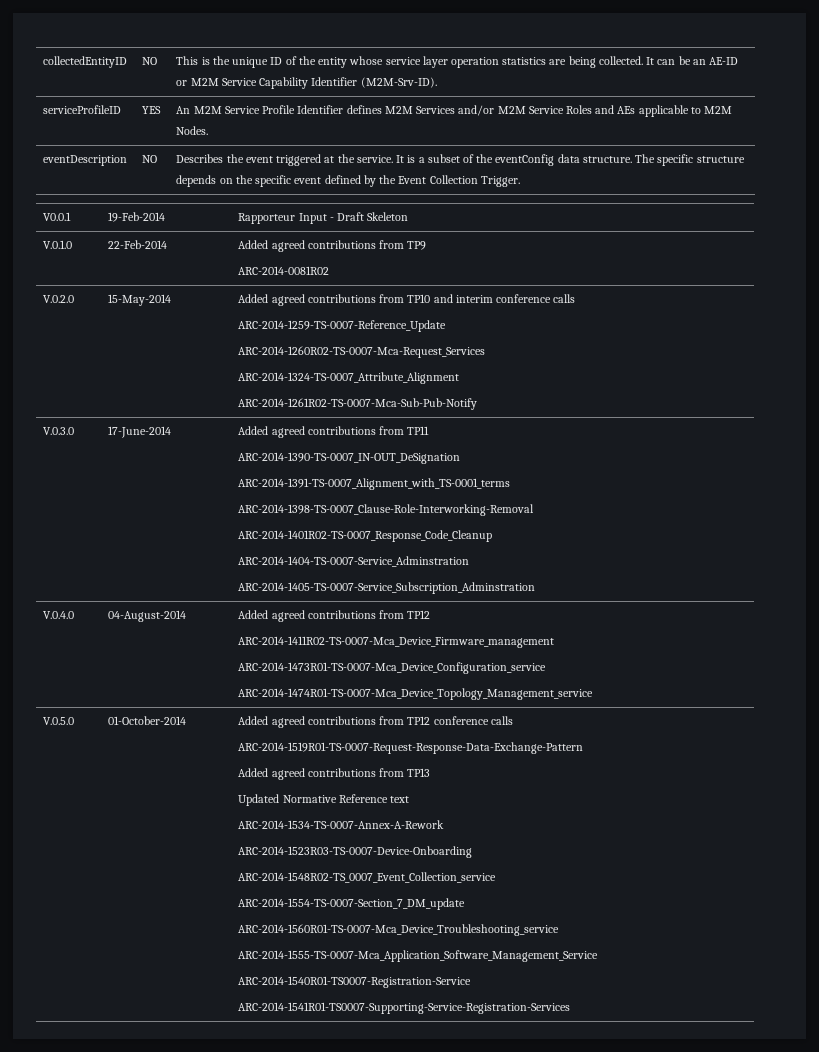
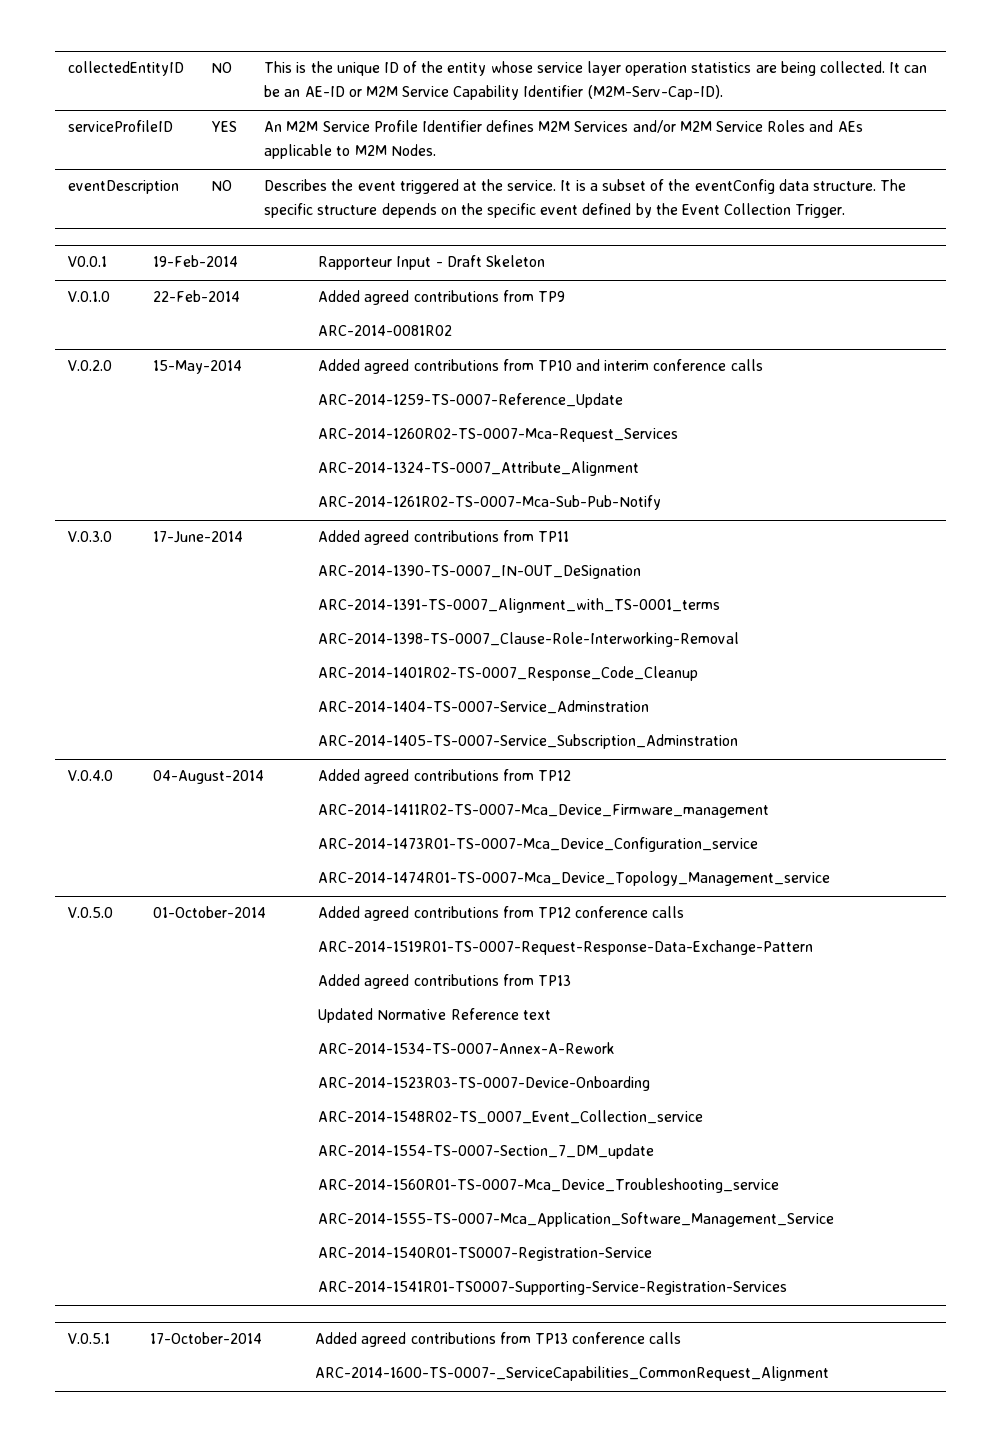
[360,77,437,88] (M2M-Srv-ID). -> [587,85,723,100] (M2M-Serv-Cap-ID).
(571, 1008) none -> [68,1333,111,1344] [150,1332,263,1344] [315,1332,682,1347] [315,1366,830,1381] // V.0.5.1 | 17-October-2014 | Added agreed contributions from TP13 conference calls // ARC-2014-1600-TS-0007-_ServiceCapabilities_CommonRequest_Alignment

